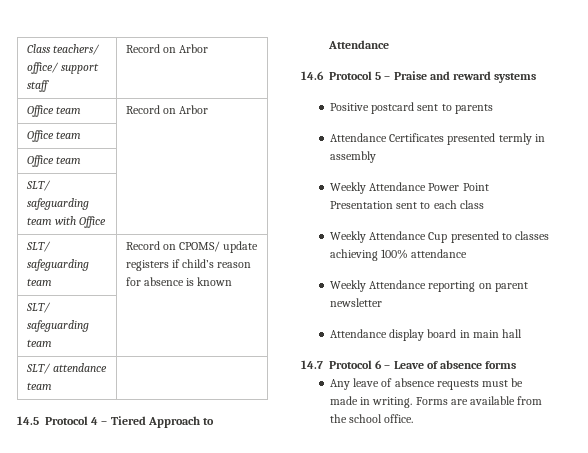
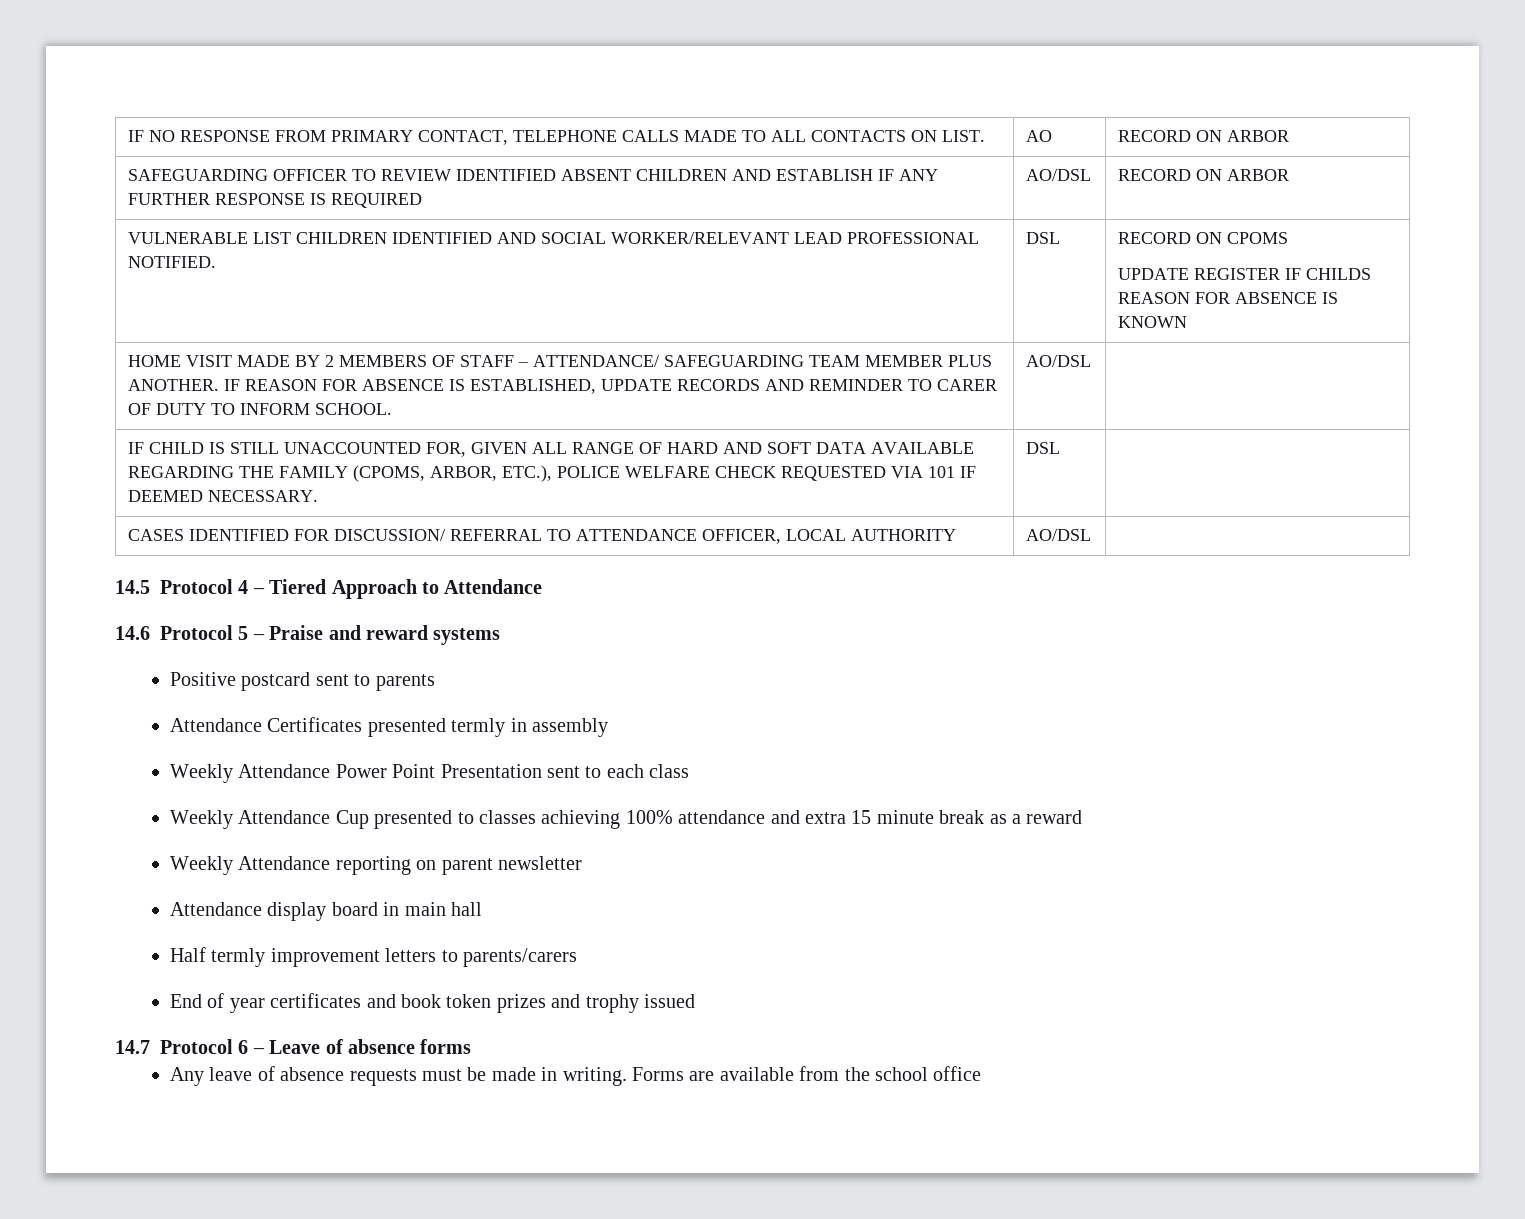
[26,44,100,55] [26,62,99,74] [26,80,49,92] [125,44,208,53] [26,105,81,117] [125,105,208,114] [26,130,81,142] [26,155,81,167] [25,180,51,191] [26,198,89,210] [26,216,106,228] [25,241,51,252] [26,259,89,271] [26,278,52,286] [125,241,259,253] [125,259,252,271] [125,277,233,286] [25,302,51,313] [26,320,89,332] [26,339,52,347] [25,363,107,374] [26,382,52,390] Class teachers/ office/ support staff | Record on Arbor // Office team | Record on Arbor // Office team | // Office team | // SLT/ safeguarding team with Office | // SLT/ safeguarding team | Record on CPOMS/ update registers if child’s reason for absence is known // SLT/ safeguarding team | // SLT/ attendance team -> [127,130,985,145] [1025,130,1052,142] [1117,130,1289,142] [127,169,938,181] [127,193,422,208] [1025,169,1091,181] [1117,169,1289,181] [127,232,979,244] [127,256,216,268] [1025,232,1060,244] [1117,232,1288,244] [1117,268,1371,280] [1117,292,1338,304] [1117,316,1187,328] [127,355,992,367] [127,379,997,394] [127,403,392,415] [1025,355,1091,367] [127,442,974,457] [127,465,976,482] [127,490,318,502] [1025,442,1060,454] [127,529,956,544] [1025,529,1091,541] IF NO RESPONSE FROM PRIMARY CONTACT, TELEPHONE CALLS MADE TO ALL CONTACTS ON LIST. | AO | RECORD ON ARBOR // SAFEGUARDING OFFICER TO REVIEW IDENTIFIED ABSENT CHILDREN AND ESTABLISH IF ANY FURTHER RESPONSE IS REQUIRED | AO/DSL | RECORD ON ARBOR // VULNERABLE LIST CHILDREN IDENTIFIED AND SOCIAL WORKER/RELEVANT LEAD PROFESSIONAL NOTIFIED. | DSL | RECORD ON CPOMS // UPDATE REGISTER IF CHILDS REASON FOR ABSENCE IS KNOWN // HOME VISIT MADE BY 2 MEMBERS OF STAFF – ATTENDANCE/ SAFEGUARDING TEAM MEMBER PLUS ANOTHER. IF REASON FOR ABSENCE IS ESTABLISHED, UPDATE RECORDS AND REMINDER TO CARER OF DUTY TO INFORM SCHOOL. | AO/DSL | // IF CHILD IS STILL UNACCOUNTED FOR, GIVEN ALL RANGE OF HARD AND SOFT DATA AVAILABLE REGARDING THE FAMILY (CPOMS, ARBOR, ETC.), POLICE WELFARE CHECK REQUESTED VIA 101 IF DEEMED NECESSARY. | DSL | // CASES IDENTIFIED FOR DISCUSSION/ REFERRAL TO ATTENDANCE OFFICER, LOCAL AUTHORITY | AO/DSL
(468, 253) none -> [770,810,1083,824] and extra 15 minute break as a reward
(523, 333) none -> [170,947,578,967] [170,993,696,1013] // Half termly improvement letters to parents/carers // End of year certificates and book token prizes and trophy issued
[384,414,414,423] office. -> [933,1066,982,1081] office

